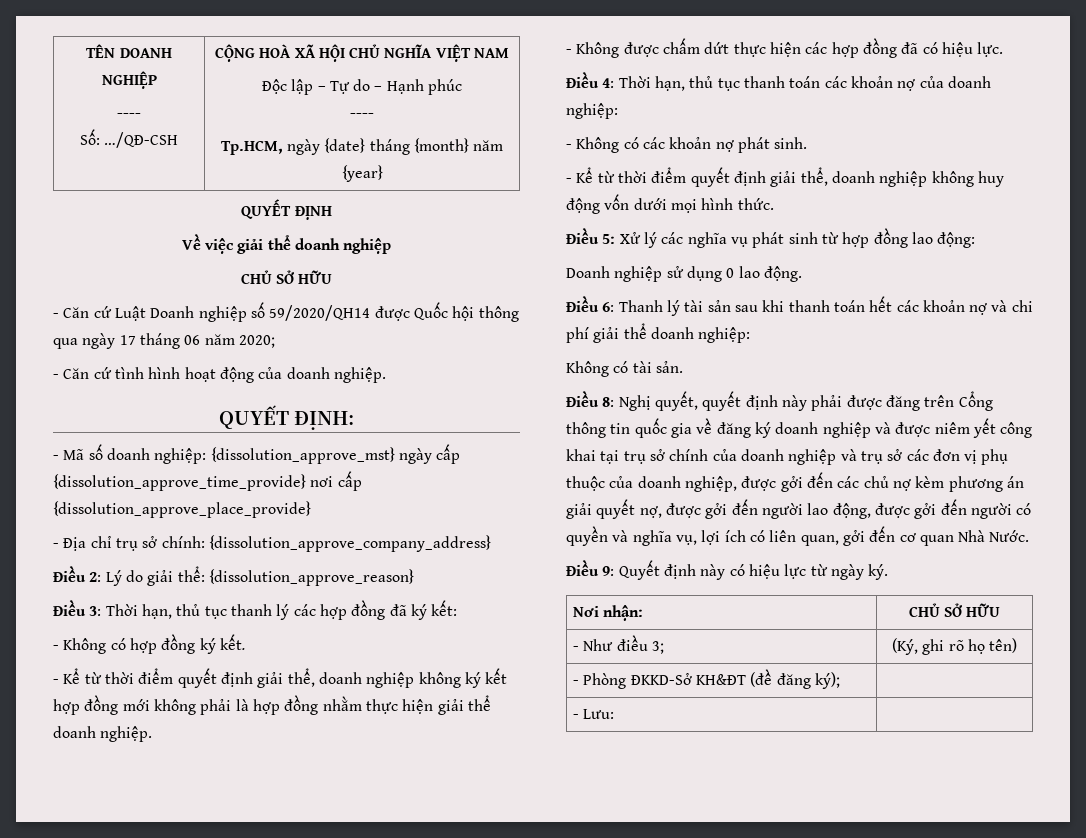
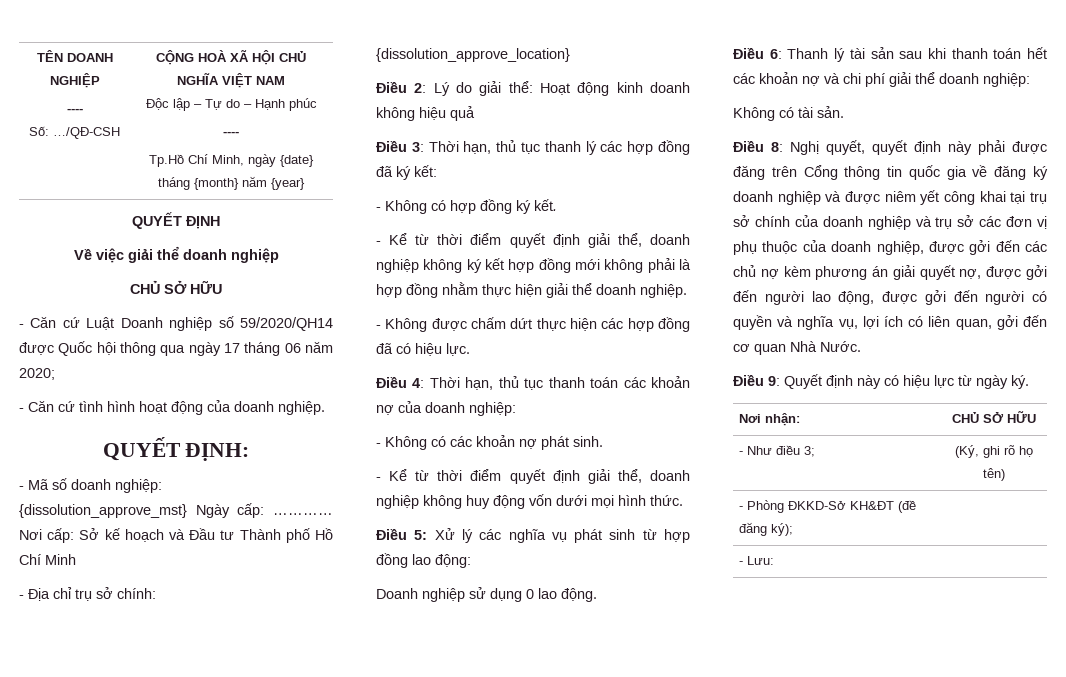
[220,140,283,155] Tp.HCM, -> [149,154,245,167] Tp.Hồ Chí Minh,
[398,444,461,464] [53,471,362,491] [53,501,311,518] ngày cấp {dissolution_approve_time_provide} nơi cấp {dissolution_approve_place_provide} -> [195,503,333,518] [19,528,333,543] [19,554,76,565] Ngày cấp: ………… Nơi cấp: Sở kế hoạch và Đầu tư Thành phố Hồ Chí Minh
[208,535,491,552] {dissolution_approve_company_address} -> [376,48,570,62] {dissolution_approve_location}
[208,569,414,586] {dissolution_approve_reason} -> [540,82,690,96] [376,106,475,121] Hoạt động kinh doanh không hiệu quả

